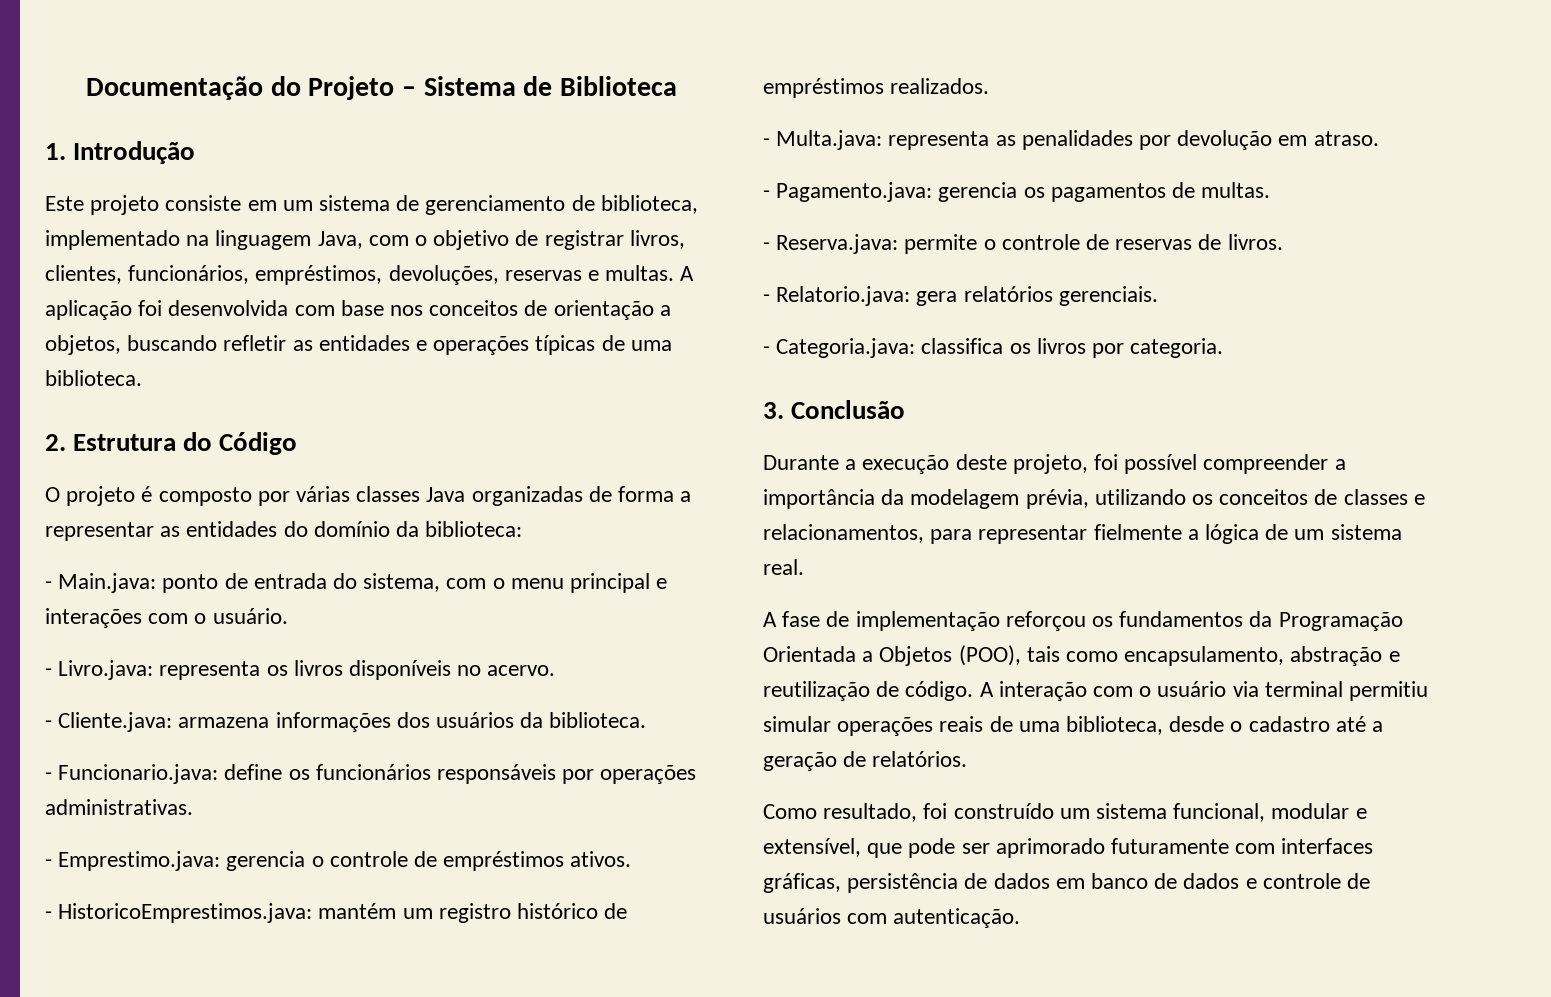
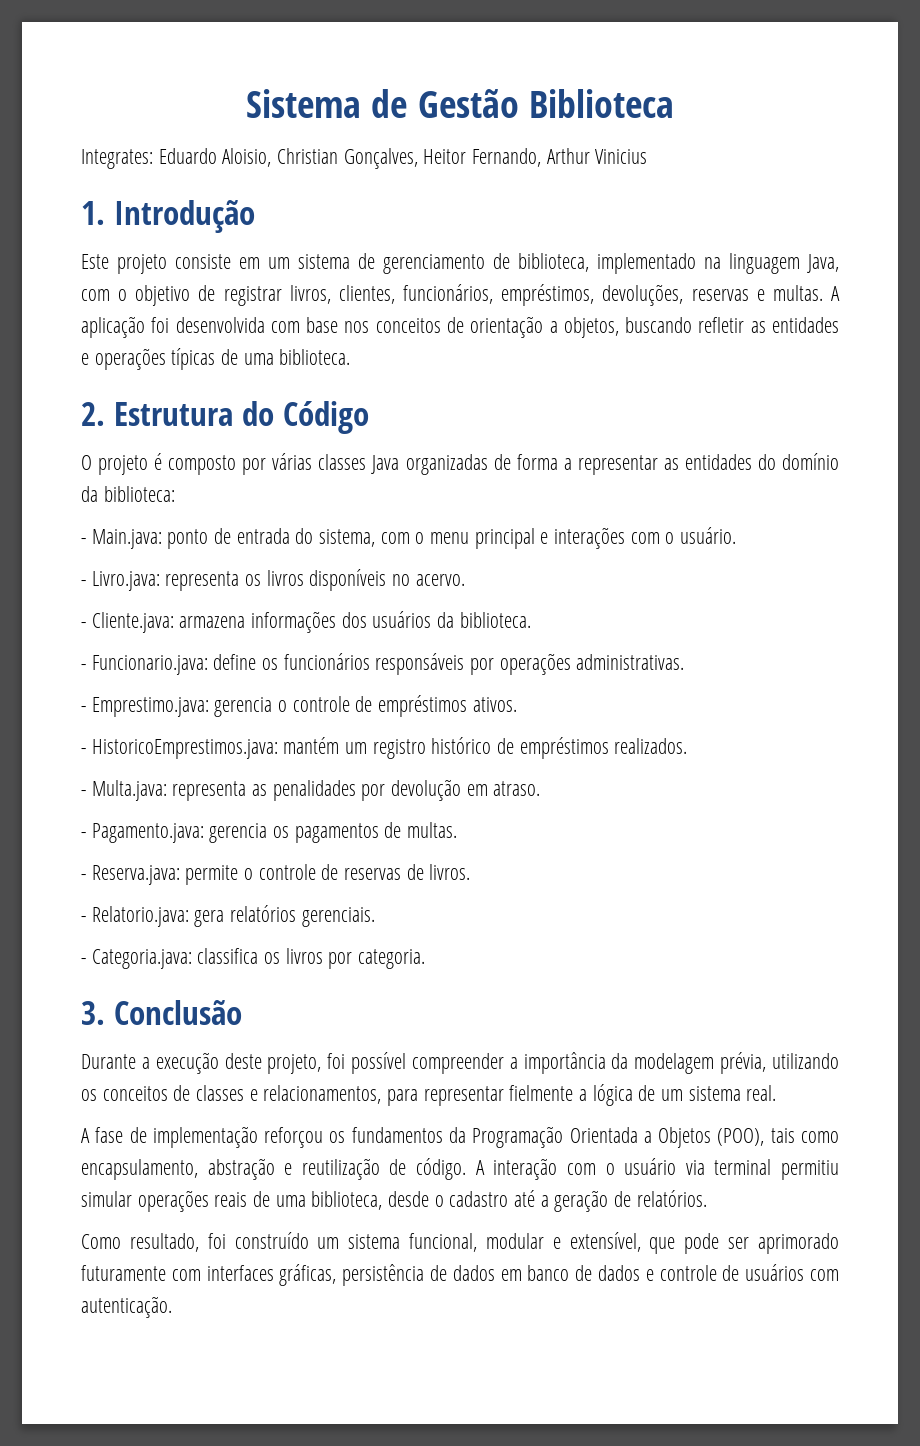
[86,76,416,100] Documentação do Projeto – -> (246, 103) none
(553, 86) none -> [417,89,519,118] Gestão
(677, 86) none -> [81,148,648,169] // Integrates: Eduardo Aloisio, Christian Gonçalves, Heitor Fernando, Arthur Vinicius

